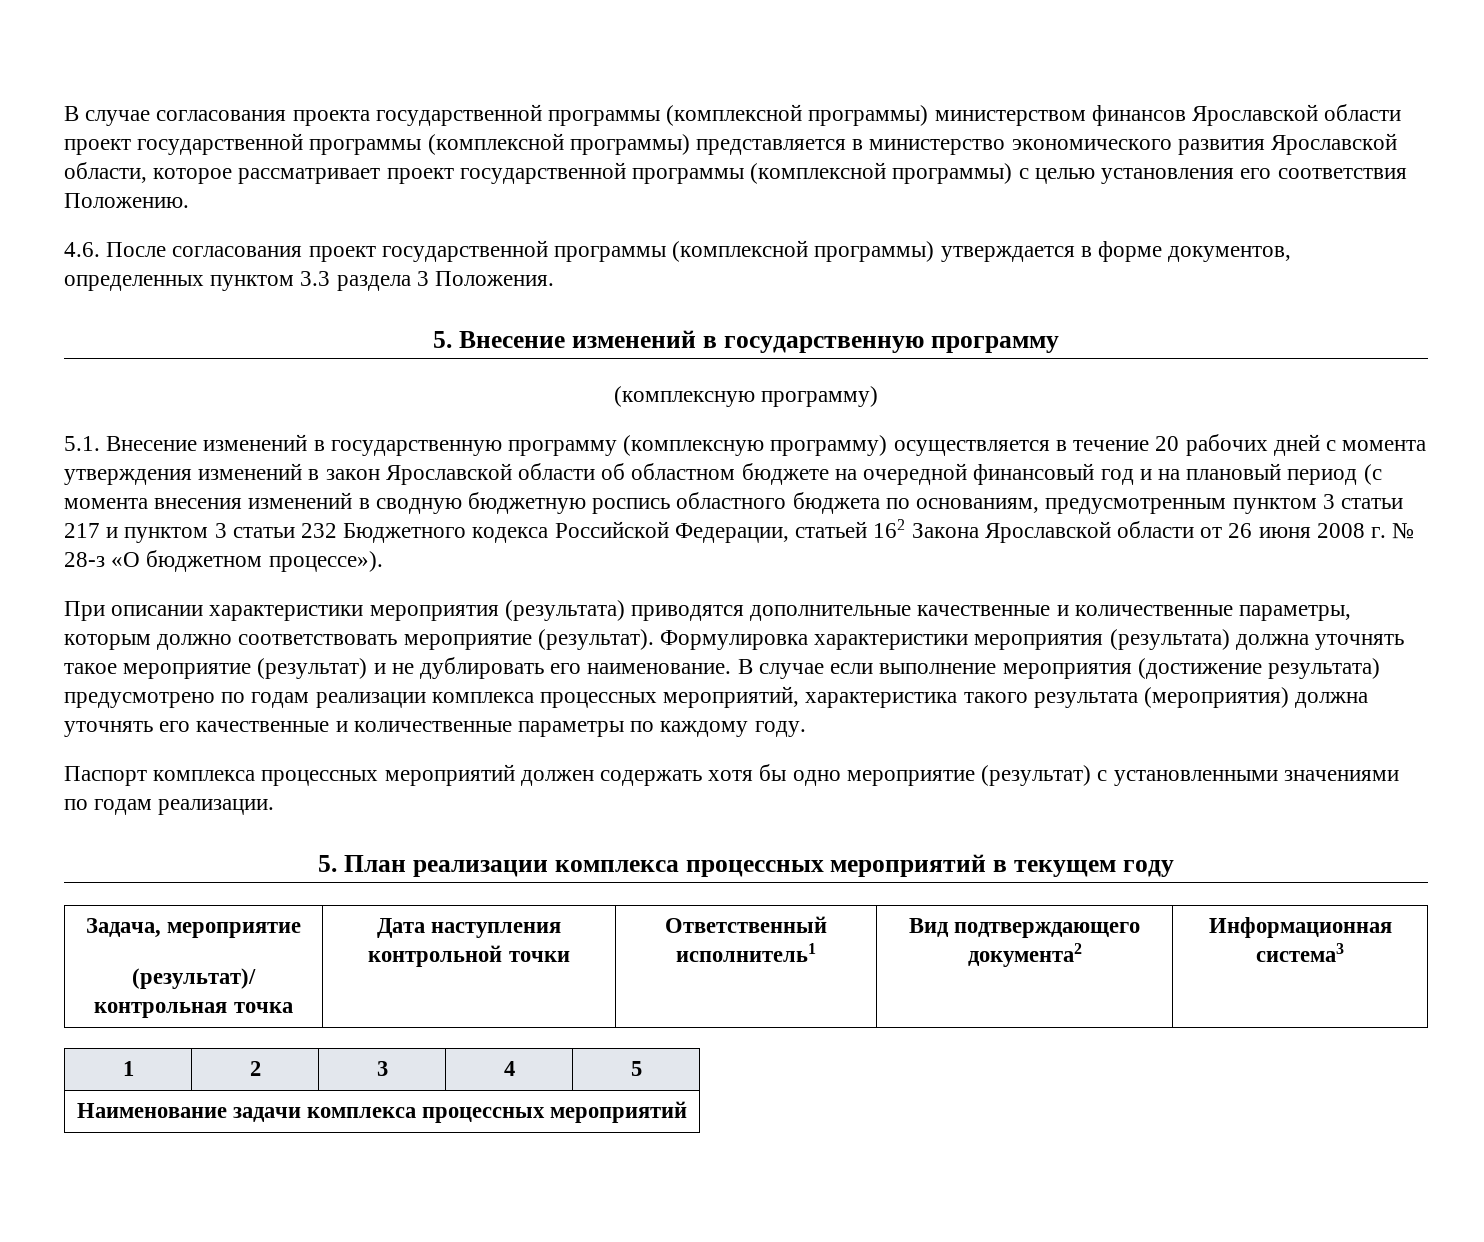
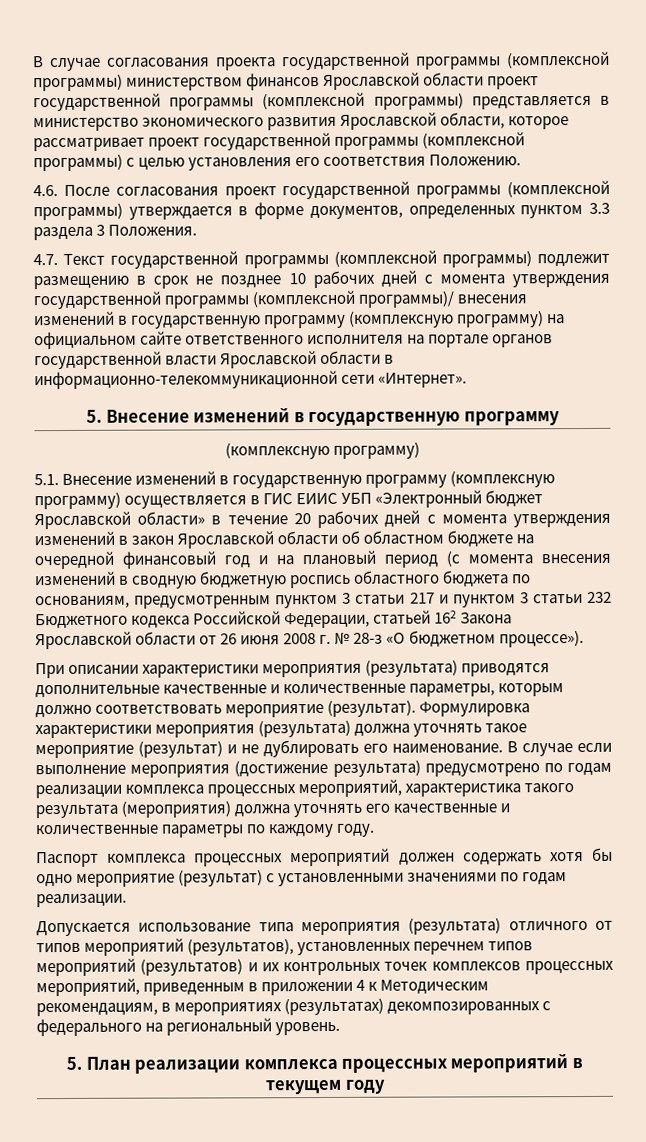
(555, 278) none -> [33,250,610,269] [33,270,611,290] [33,290,528,310] [34,310,566,329] [34,331,554,350] [34,350,395,370] [34,370,468,390] // 4.7. Текст государственной программы (комплексной программы) подлежит размещению в срок не позднее 10 рабочих дней с момента утверждения государственной программы (комплексной программы)/ внесения изменений в государственную программу (комплексную программу) на официальном сайте ответственного исполнителя на портале органов государственной власти Ярославской области в информационно-телекоммуникационной сети «Интернет».
(1067, 445) none -> [263,490,544,508] [34,511,222,530] ГИС ЕИИС УБП «Электронный бюджет Ярославской области» в
(275, 807) none -> [36,917,614,937] [36,938,534,956] [36,958,614,977] [36,978,490,997] [36,997,552,1017] [36,1018,341,1037] // Допускается использование типа мероприятия (результата) отличного от типов мероприятий (результатов), установленных перечнем типов мероприятий (результатов) и их контрольных точек комплексов процессных мероприятий, приведенным в приложении 4 к Методическим рекомендациям, в мероприятиях (результатах) декомпозированных с федерального на региональный уровень.
[85,918,302,938] [132,968,256,989] [94,1002,293,1018] [376,918,562,938] [368,945,570,967] [665,916,827,933] [676,943,816,962] [908,918,1141,938] [967,943,1082,967] [1208,917,1392,938] [1256,943,1344,962] [122,1061,134,1076] [249,1061,261,1076] [376,1061,388,1076] [503,1061,515,1076] [630,1061,642,1076] [76,1101,688,1123] // Задача, мероприятие // (результат)/ контрольная точка | Дата наступления контрольной точки | Ответственный исполнитель1 | Вид подтверждающего документа2 | Информационная система3 // 1 | 2 | 3 | 4 | 5 // Наименование задачи комплекса процессных мероприятий -> (386, 1086) none

